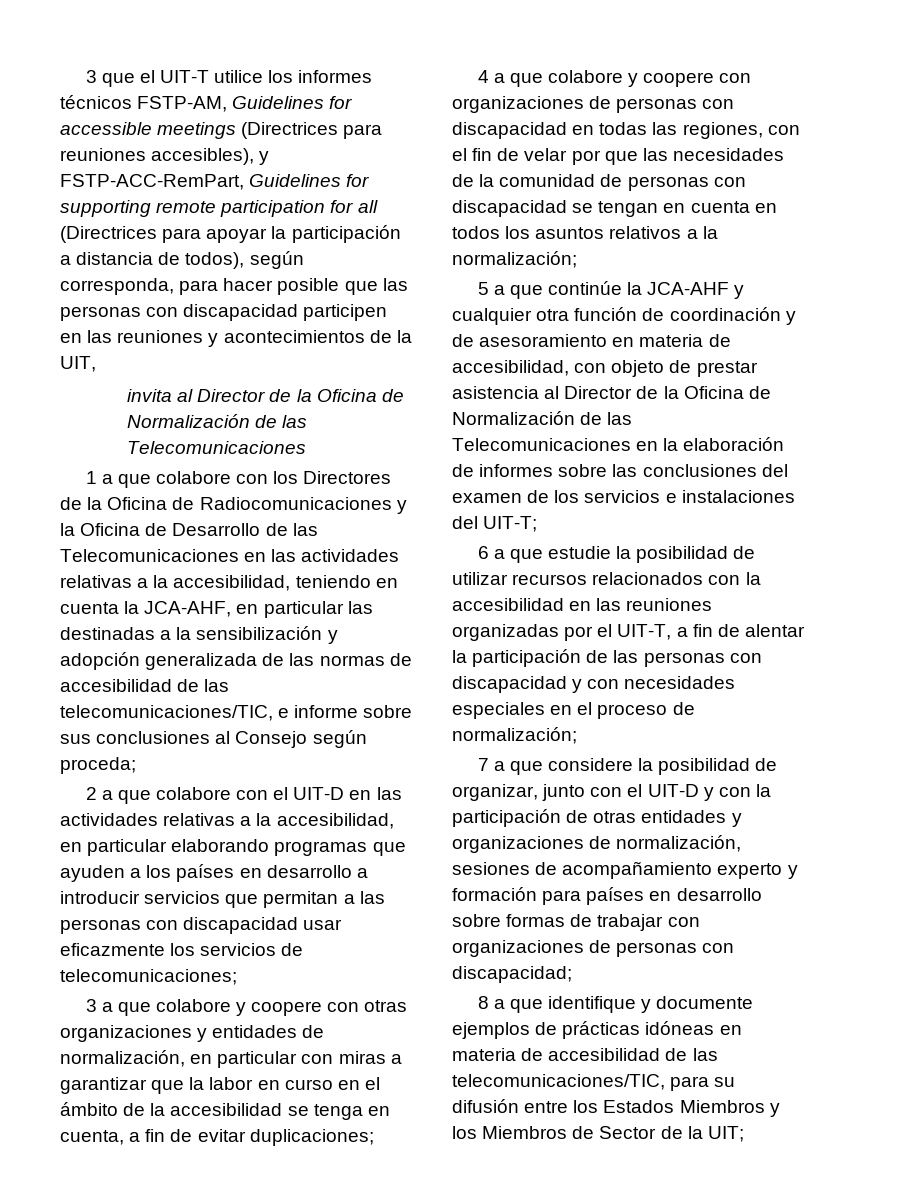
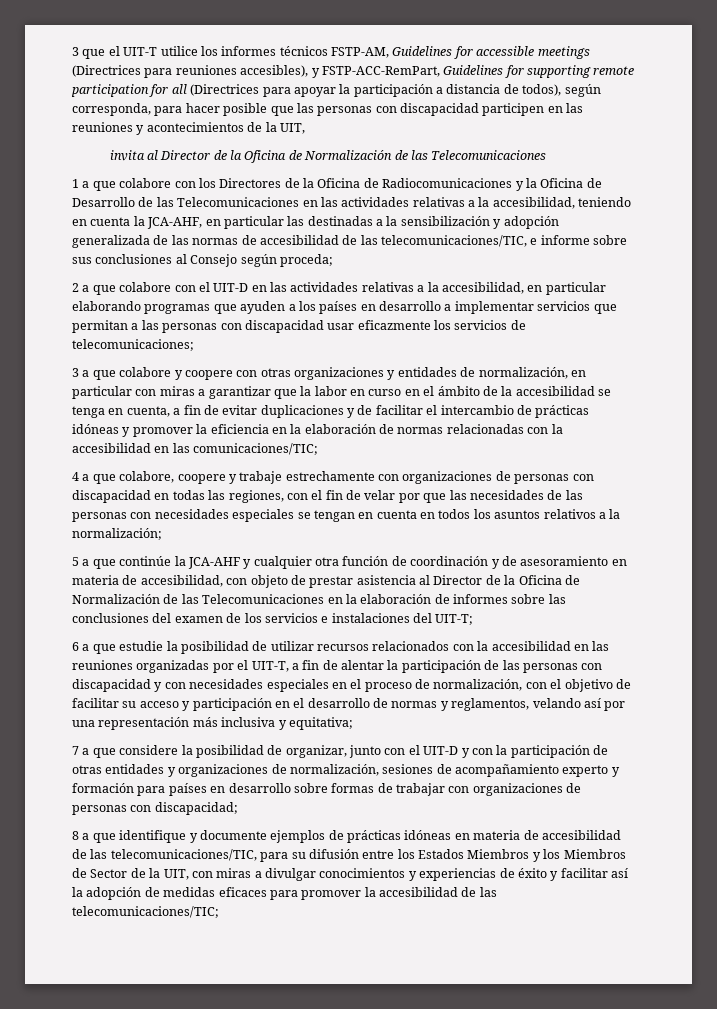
[60,891,140,904] introducir -> [454,301,534,314] implementar
[249,1129,374,1146] [477,70,715,87] duplicaciones; // 4 a que colabore y coopere -> [260,405,590,418] [72,424,563,437] [72,443,319,455] [72,471,375,484] duplicaciones y de facilitar el intercambio de prácticas idóneas y promover la eficiencia en la elaboración de normas relacionadas con la accesibilidad en las comunicaciones/TIC; // 4 a que colabore, coopere y trabaje estrechamente
[479,174,746,191] [452,200,567,217] la comunidad de personas con discapacidad -> [565,490,583,500] [72,509,295,522] las personas con necesidades especiales
[452,727,577,744] normalización; -> [433,679,631,692] [72,698,626,711] [72,717,353,730] normalización, con el objetivo de facilitar su acceso y participación en el desarrollo de normas y reglamentos, velando así por una representación más inclusiva y equitativa;
[707,1126,744,1142] UIT; -> [163,868,628,881] [72,887,497,900] [72,906,219,918] UIT, con miras a divulgar conocimientos y experiencias de éxito y facilitar así la adopción de medidas eficaces para promover la accesibilidad de las telecomunicaciones/TIC;

